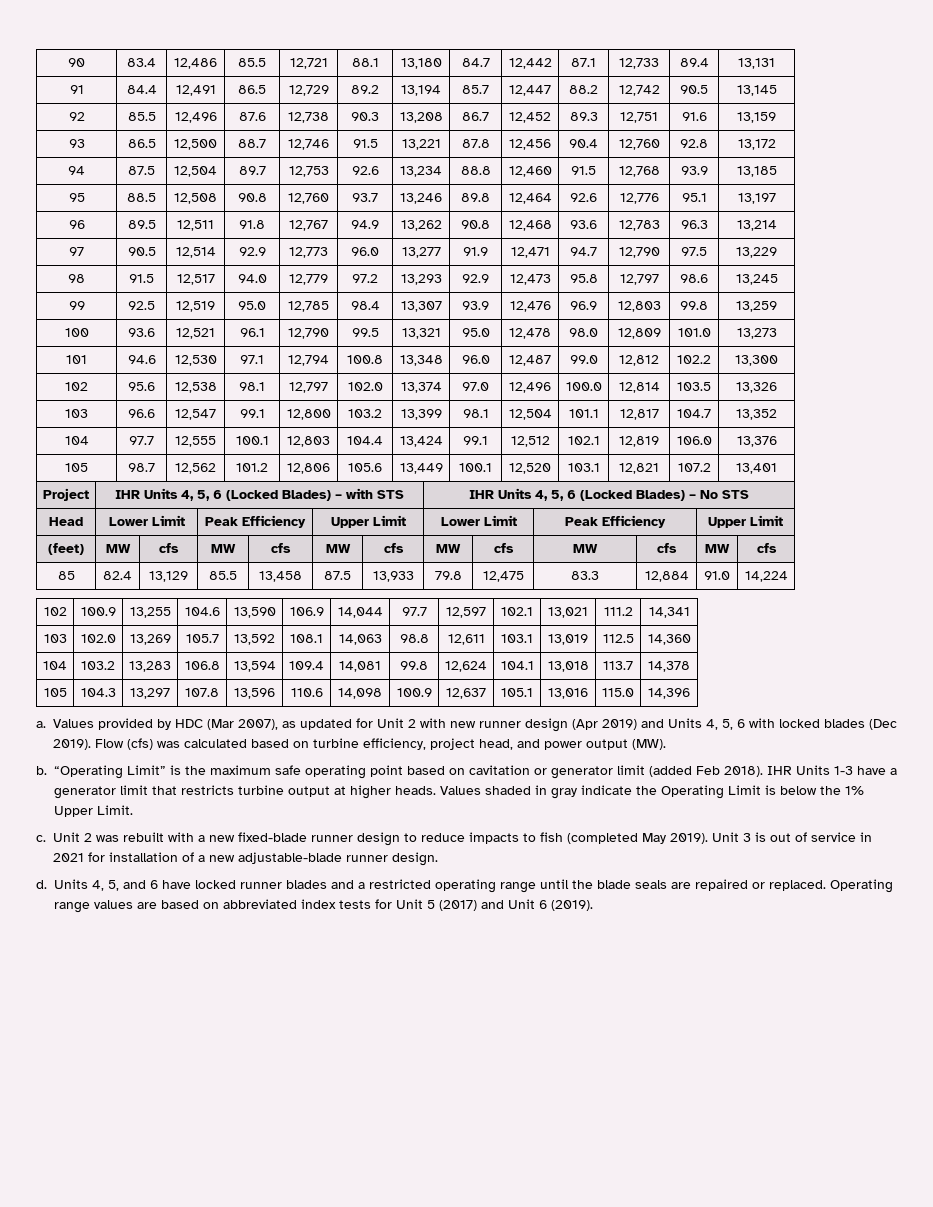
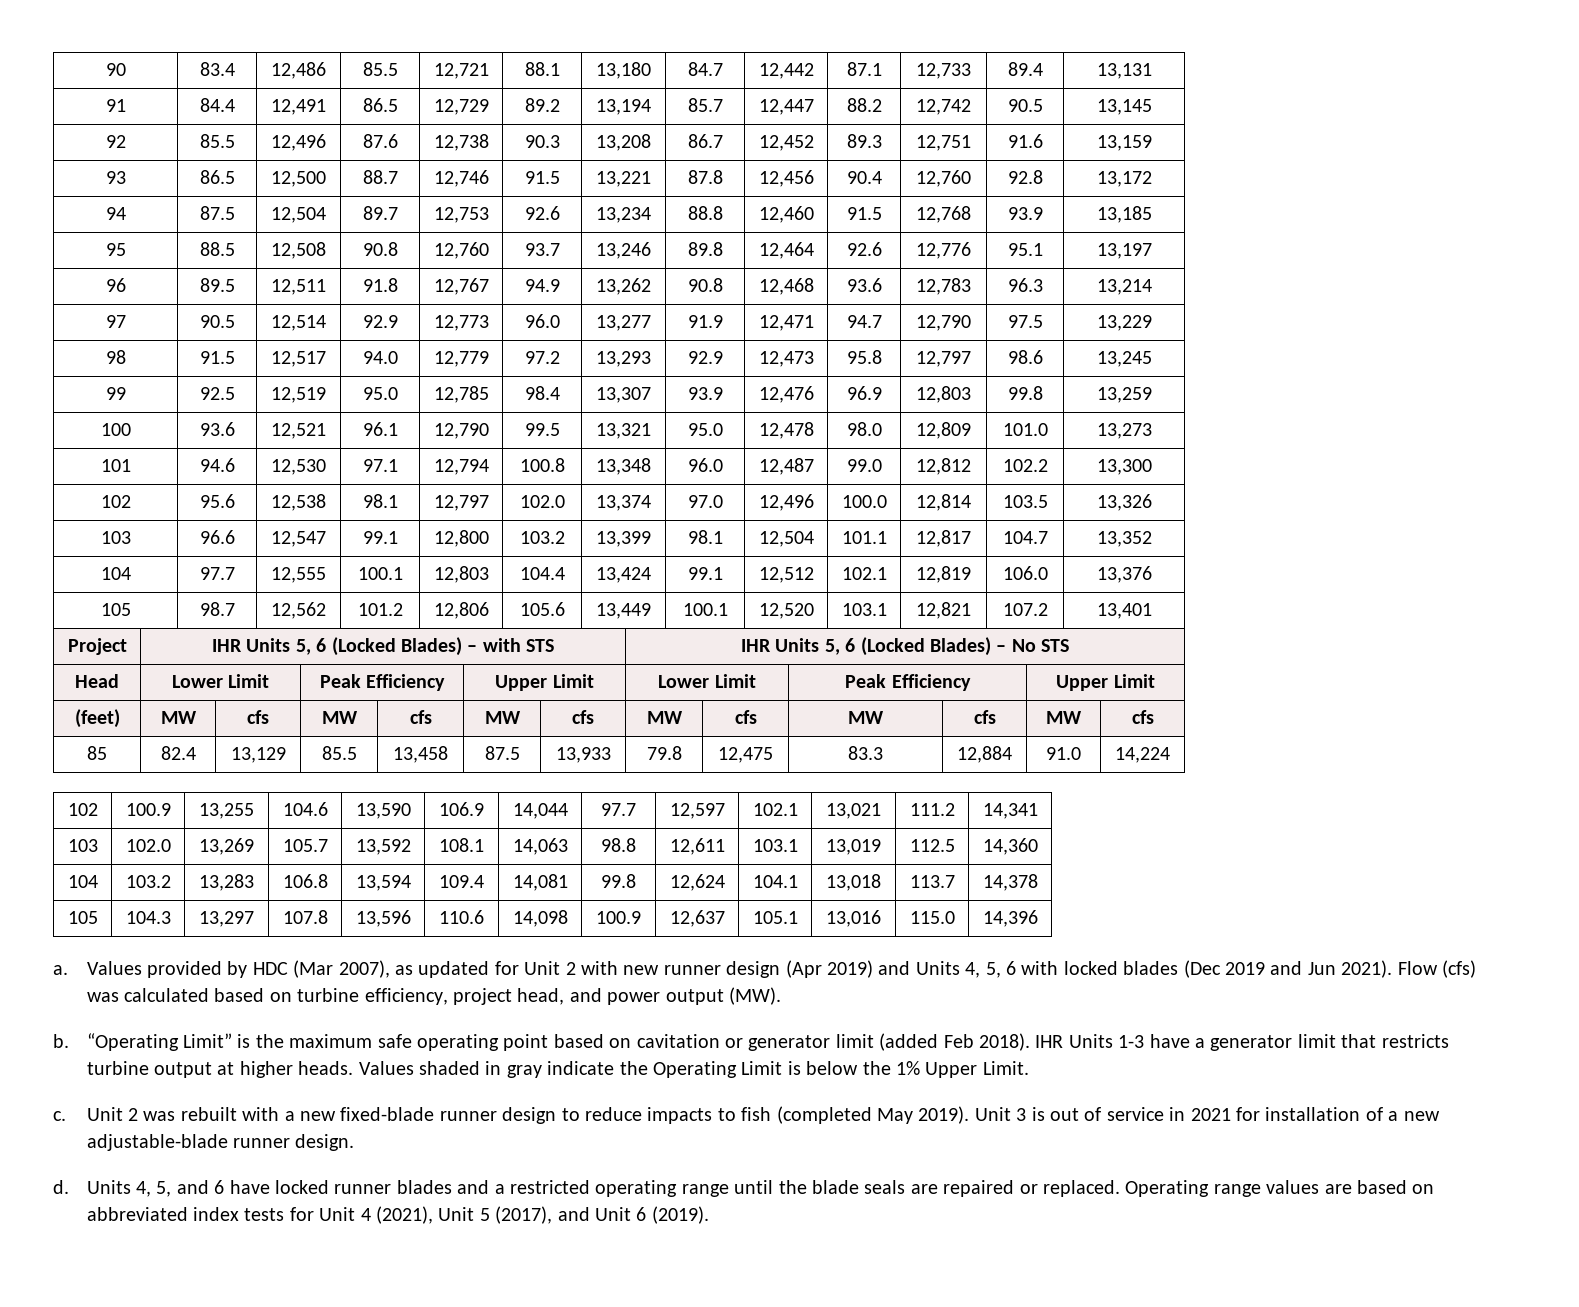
[181,490,194,501] 4, -> (291, 645) none
[535,490,548,501] 4, -> (820, 645) none
[53,739,91,750] 2019). -> [1224,960,1393,978] 2019 and Jun 2021).
[427,900,477,911] 5 (2017) -> [360,1206,553,1224] 4 (2021), Unit 5 (2017),

